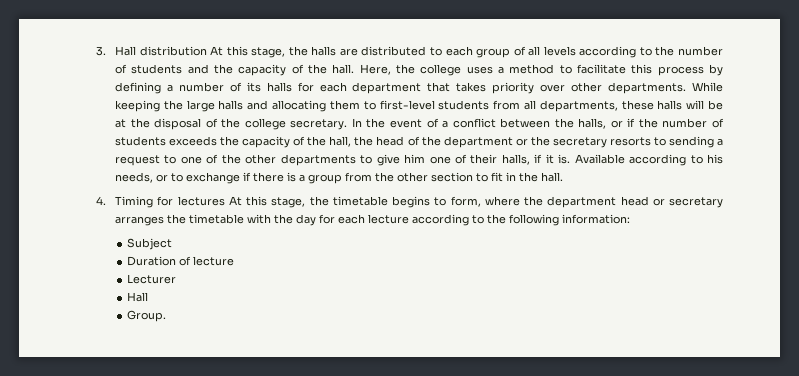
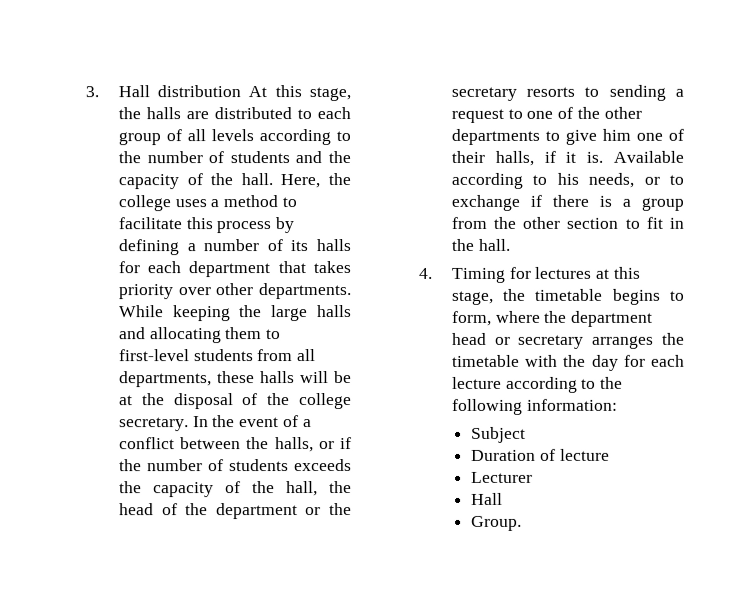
[228,196,242,206] At -> [595,268,610,279] at

